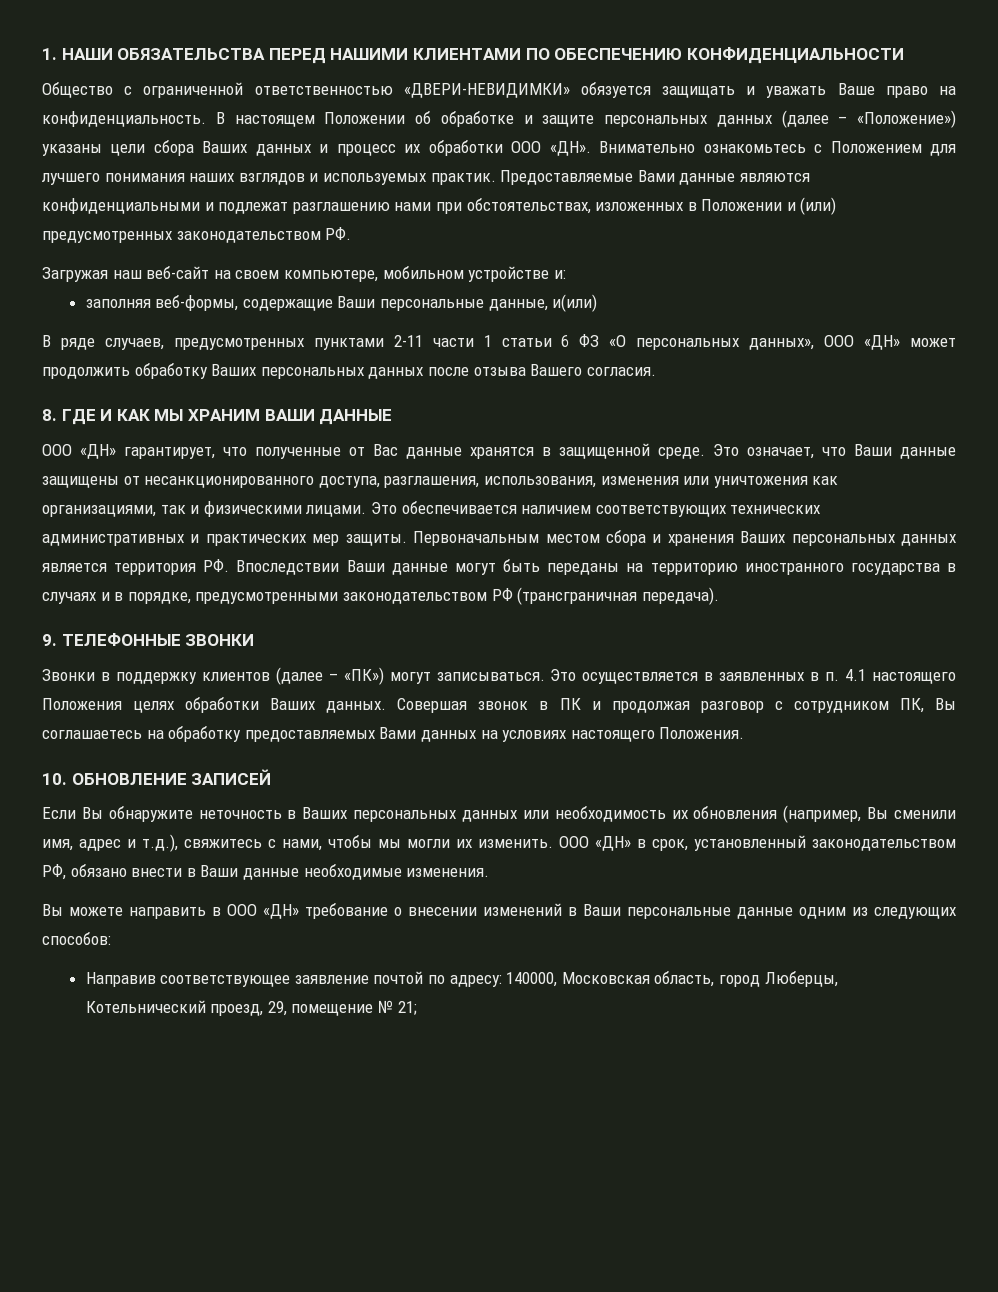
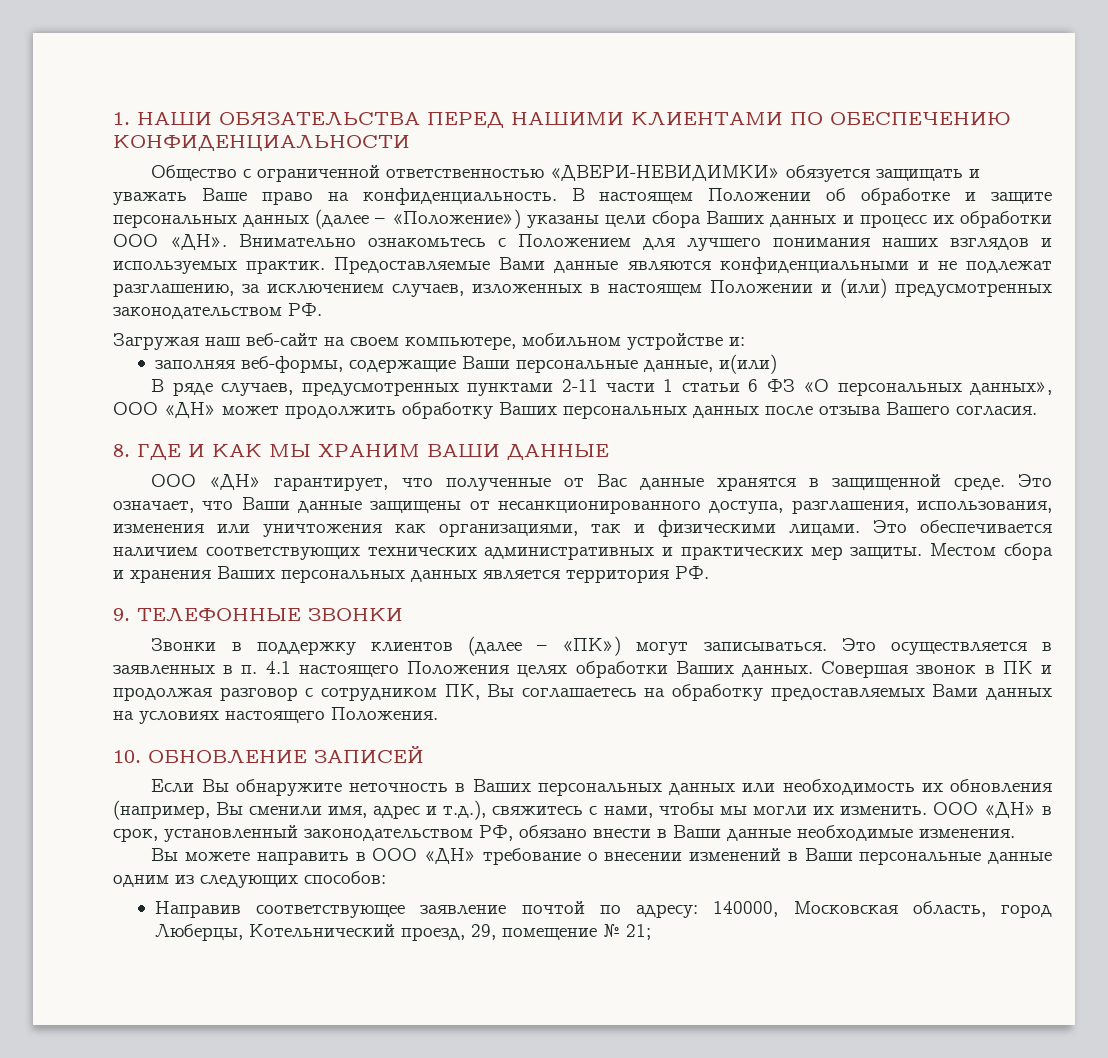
[218,198,591,214] подлежат разглашению нами при обстоятельствах, -> [937,261,1052,273] [113,283,464,297] не подлежат разглашению, за исключением случаев,
(697, 206) none -> [608,284,702,296] настоящем
[413,531,600,546] Первоначальным местом -> [930,543,997,556] Местом
[236,559,956,575] [42,587,719,605] Впоследствии Ваши данные могут быть переданы на территорию иностранного государства в случаях и в порядке, предусмотренными законодательством РФ (трансграничная передача). -> (709, 572) none

